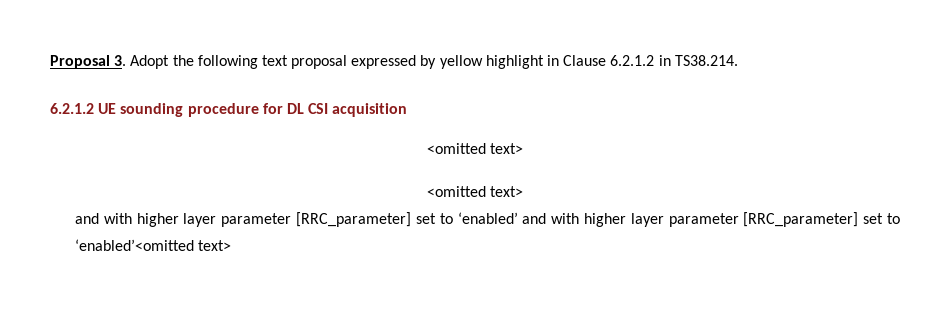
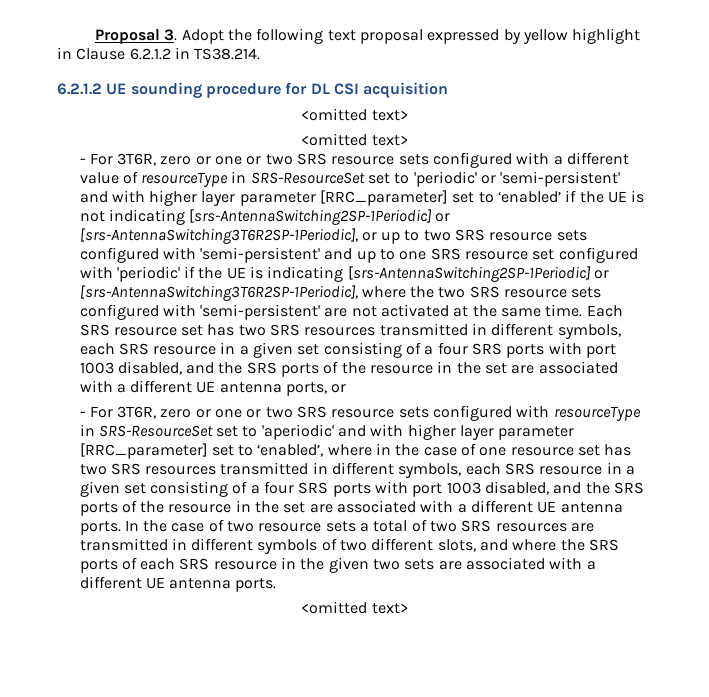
(524, 191) none -> [79,152,629,168] [79,171,621,187] - For 3T6R, zero or one or two SRS resource sets configured with a different value of resourceType in SRS-ResourceSet set to 'periodic' or 'semi-persistent'
[522,212,900,227] [75,239,195,251] and with higher layer parameter [RRC_parameter] set to ‘enabled’<omitted -> [565,190,645,203] [79,209,451,225] [79,228,587,244] [79,247,638,263] [79,266,610,282] [79,285,602,301] [79,304,623,320] [79,323,621,339] [79,342,616,358] [79,361,618,377] [79,380,347,396] [79,405,641,421] [79,424,575,440] [79,443,632,459] [79,462,636,478] [79,481,644,497] [79,500,623,516] [79,519,594,535] [79,538,620,554] [79,557,596,573] [79,576,277,592] [301,601,368,614] if the UE is not indicating [srs-AntennaSwitching2SP-1Periodic] or [srs-AntennaSwitching3T6R2SP-1Periodic], or up to two SRS resource sets configured with 'semi-persistent' and up to one SRS resource set configured with 'periodic' if the UE is indicating [srs-AntennaSwitching2SP-1Periodic] or [srs-AntennaSwitching3T6R2SP-1Periodic], where the two SRS resource sets configured with 'semi-persistent' are not activated at the same time. Each SRS resource set has two SRS resources transmitted in different symbols, each SRS resource in a given set consisting of a four SRS ports with port 1003 disabled, and the SRS ports of the resource in the set are associated with a different UE antenna ports, or // - For 3T6R, zero or one or two SRS resource sets configured with resourceType in SRS-ResourceSet set to 'aperiodic' and with higher layer parameter [RRC_parameter] set to ‘enabled’, where in the case of one resource set has two SRS resources transmitted in different symbols, each SRS resource in a given set consisting of a four SRS ports with port 1003 disabled, and the SRS ports of the resource in the set are associated with a different UE antenna ports. In the case of two resource sets a total of two SRS resources are transmitted in different symbols of two different slots, and where the SRS ports of each SRS resource in the given two sets are associated with a different UE antenna ports. // <omitted

